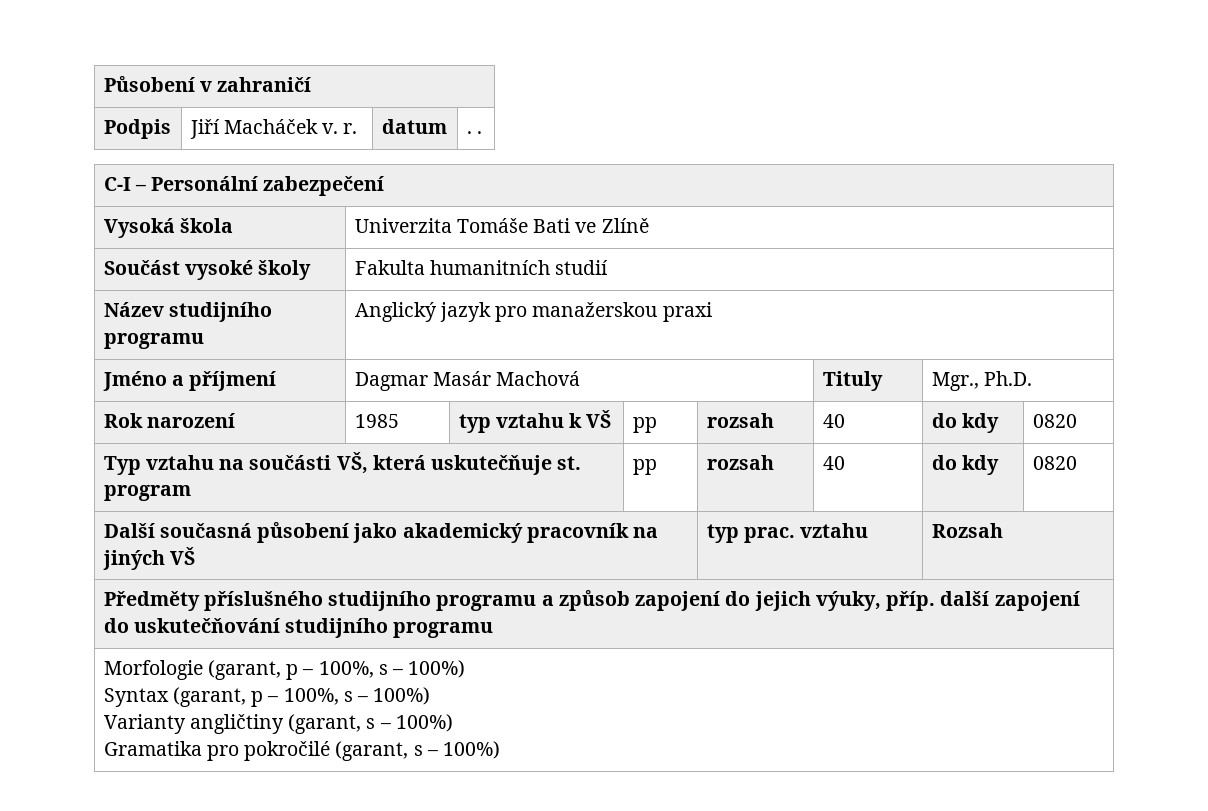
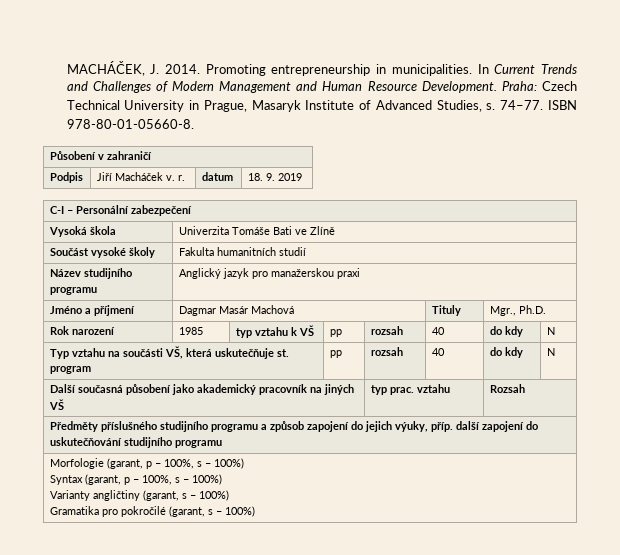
(103, 83) none -> [66,61,577,76] [66,81,577,93] [66,100,577,112] [66,119,194,129] MACHÁČEK, J. 2014. Promoting entrepreneurship in municipalities. In Current Trends and Challenges of Modern Management and Human Resource Development. Praha: Czech Technical University in Prague, Masaryk Institute of Advanced Studies, s. 74–77. ISBN 978-80-01-05660-8. //
[466,131,482,134] . . -> [247,173,302,181] 18. 9. 2019
[1032,414,1077,428] 0820 -> [546,327,555,335] N
[1032,456,1077,470] 0820 -> [546,348,555,356] N

